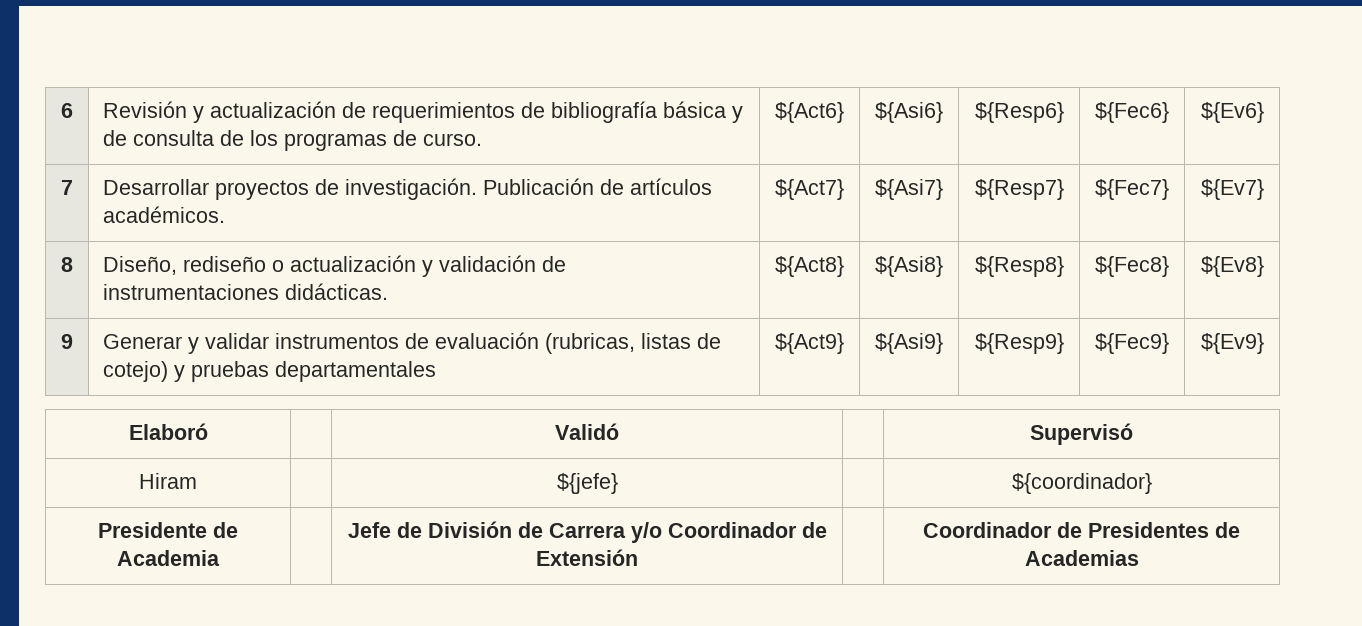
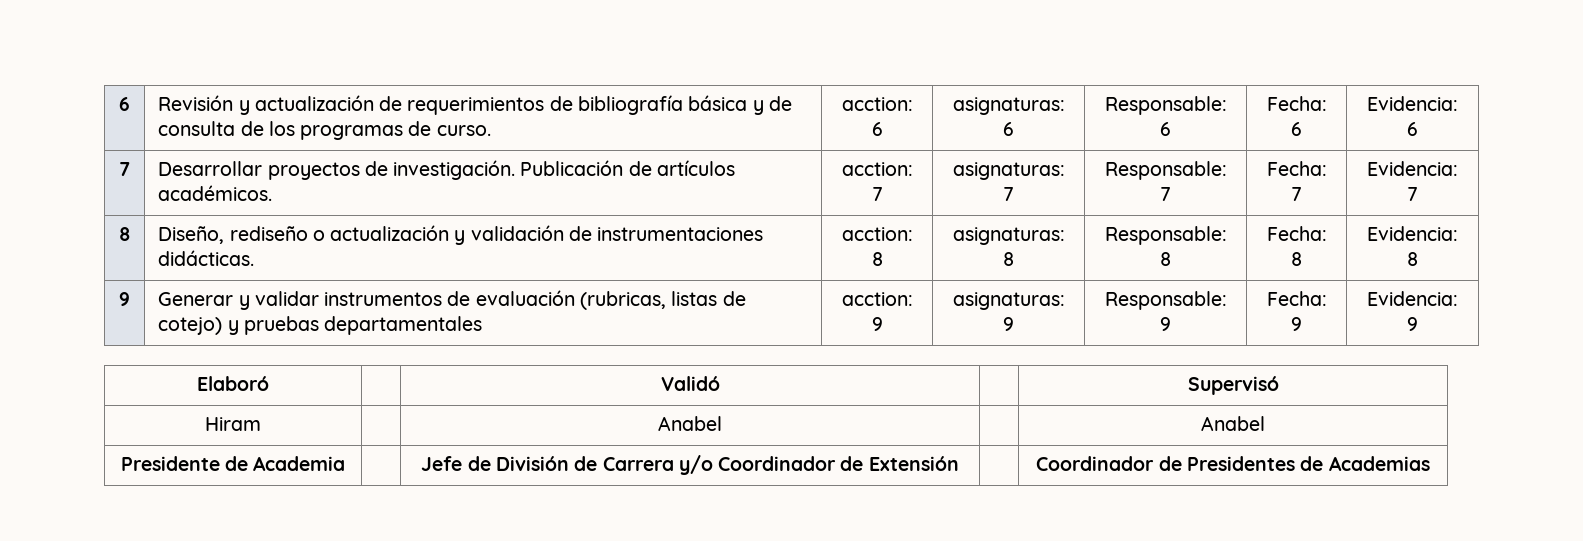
[775,102,844,123] [875,102,943,123] [974,102,1064,123] [1095,102,1169,123] [1200,102,1264,123] ${Act6} | ${Asi6} | ${Resp6} | ${Fec6} | ${Ev6} -> [841,97,913,111] [871,122,883,136] [952,97,1065,115] [1003,122,1014,136] [1104,96,1227,115] [1160,122,1171,136] [1266,96,1327,111] [1291,122,1302,136] [1367,96,1458,111] [1407,122,1418,136] acction: 6 | asignaturas: 6 | Responsable: 6 | Fecha: 6 | Evidencia: 6
[775,179,844,200] [875,179,943,200] [974,179,1064,200] [1095,179,1169,200] [1200,179,1264,200] ${Act7} | ${Asi7} | ${Resp7} | ${Fec7} | ${Ev7} -> [841,162,913,176] [871,187,883,201] [952,162,1065,180] [1003,187,1014,201] [1104,161,1227,180] [1160,187,1171,201] [1266,161,1327,176] [1291,187,1302,201] [1367,161,1458,176] [1407,187,1418,201] acction: 7 | asignaturas: 7 | Responsable: 7 | Fecha: 7 | Evidencia: 7
[775,256,844,277] [875,256,943,277] [974,256,1064,277] [1095,256,1169,277] [1200,256,1264,277] ${Act8} | ${Asi8} | ${Resp8} | ${Fec8} | ${Ev8} -> [841,227,913,241] [871,252,883,266] [952,227,1065,245] [1003,252,1014,266] [1104,226,1227,245] [1160,252,1171,266] [1266,226,1327,241] [1291,252,1302,266] [1367,226,1458,241] [1407,252,1418,266] acction: 8 | asignaturas: 8 | Responsable: 8 | Fecha: 8 | Evidencia: 8
[775,333,844,354] [875,333,943,354] [974,333,1064,354] [1095,333,1169,354] [1200,333,1264,354] ${Act9} | ${Asi9} | ${Resp9} | ${Fec9} | ${Ev9} -> [841,292,913,306] [871,317,883,331] [952,292,1065,310] [1003,317,1014,331] [1104,291,1227,310] [1160,317,1171,331] [1266,291,1327,306] [1291,317,1302,331] [1367,291,1458,306] [1407,317,1418,331] acction: 9 | asignaturas: 9 | Responsable: 9 | Fecha: 9 | Evidencia: 9
[556,473,618,494] [1011,473,1152,494] ${jefe} | | ${coordinador} -> [658,416,722,431] [1201,416,1265,431] Anabel | | Anabel

